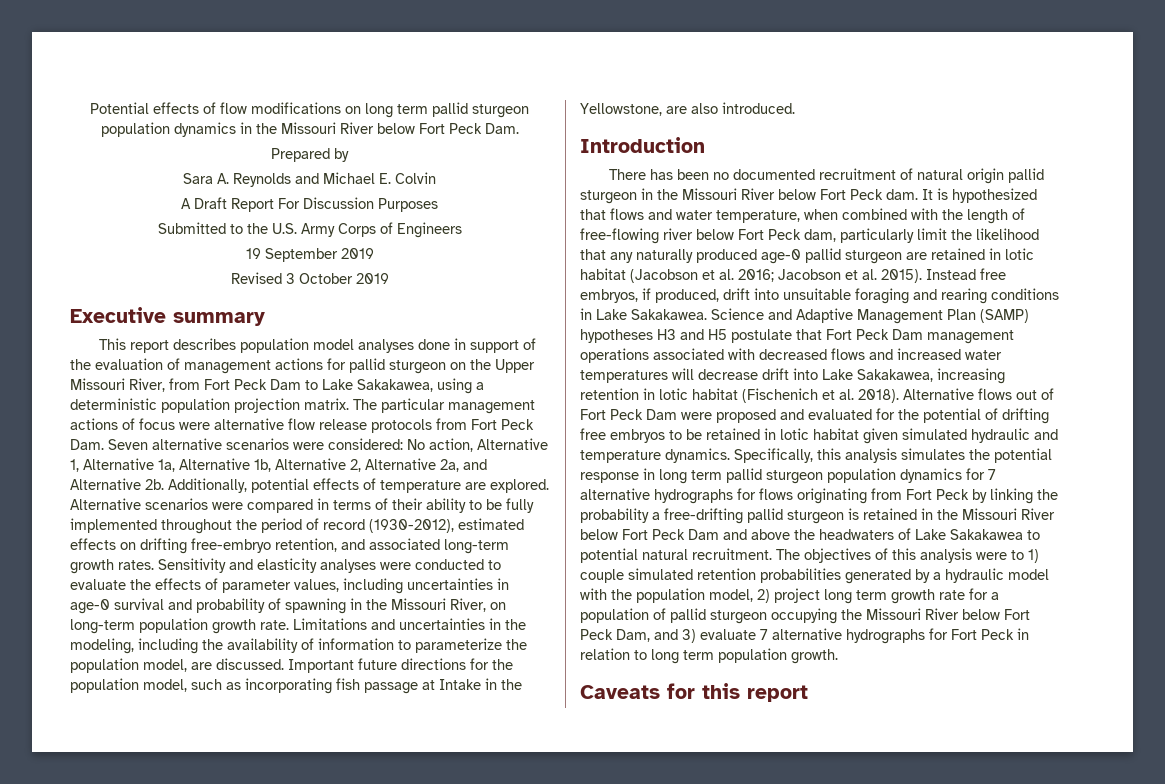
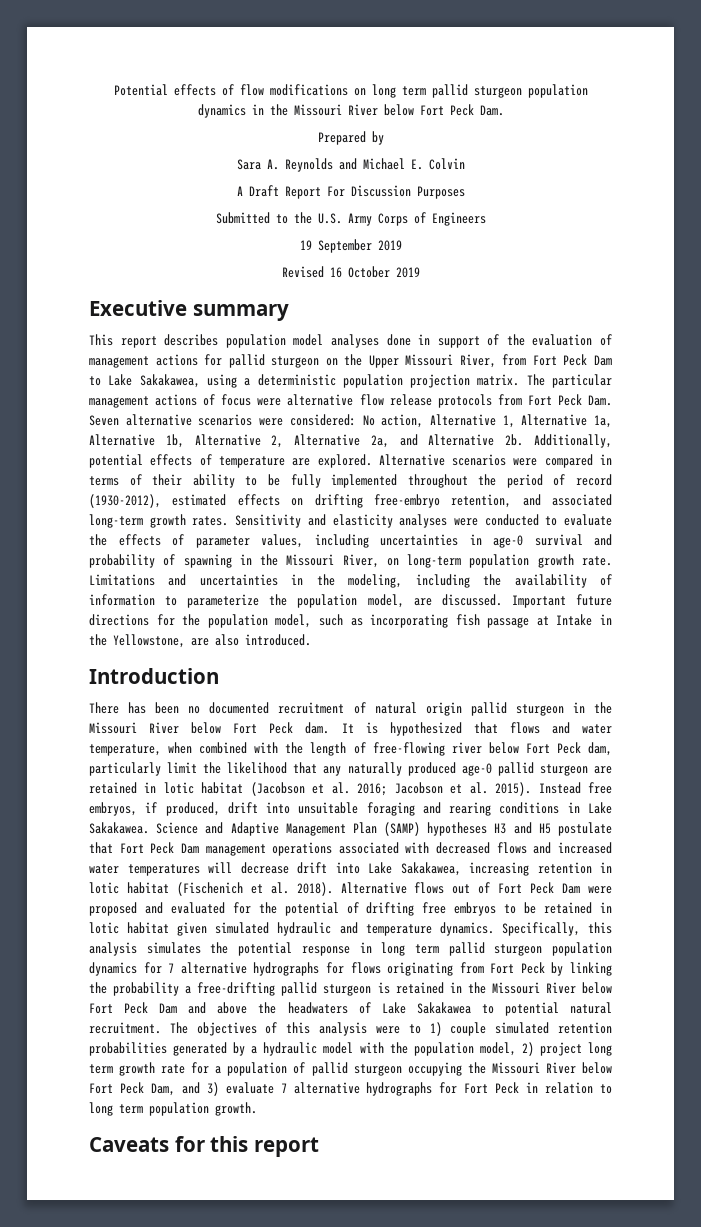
[285,273,295,284] 3 -> [329,267,342,278] 16

